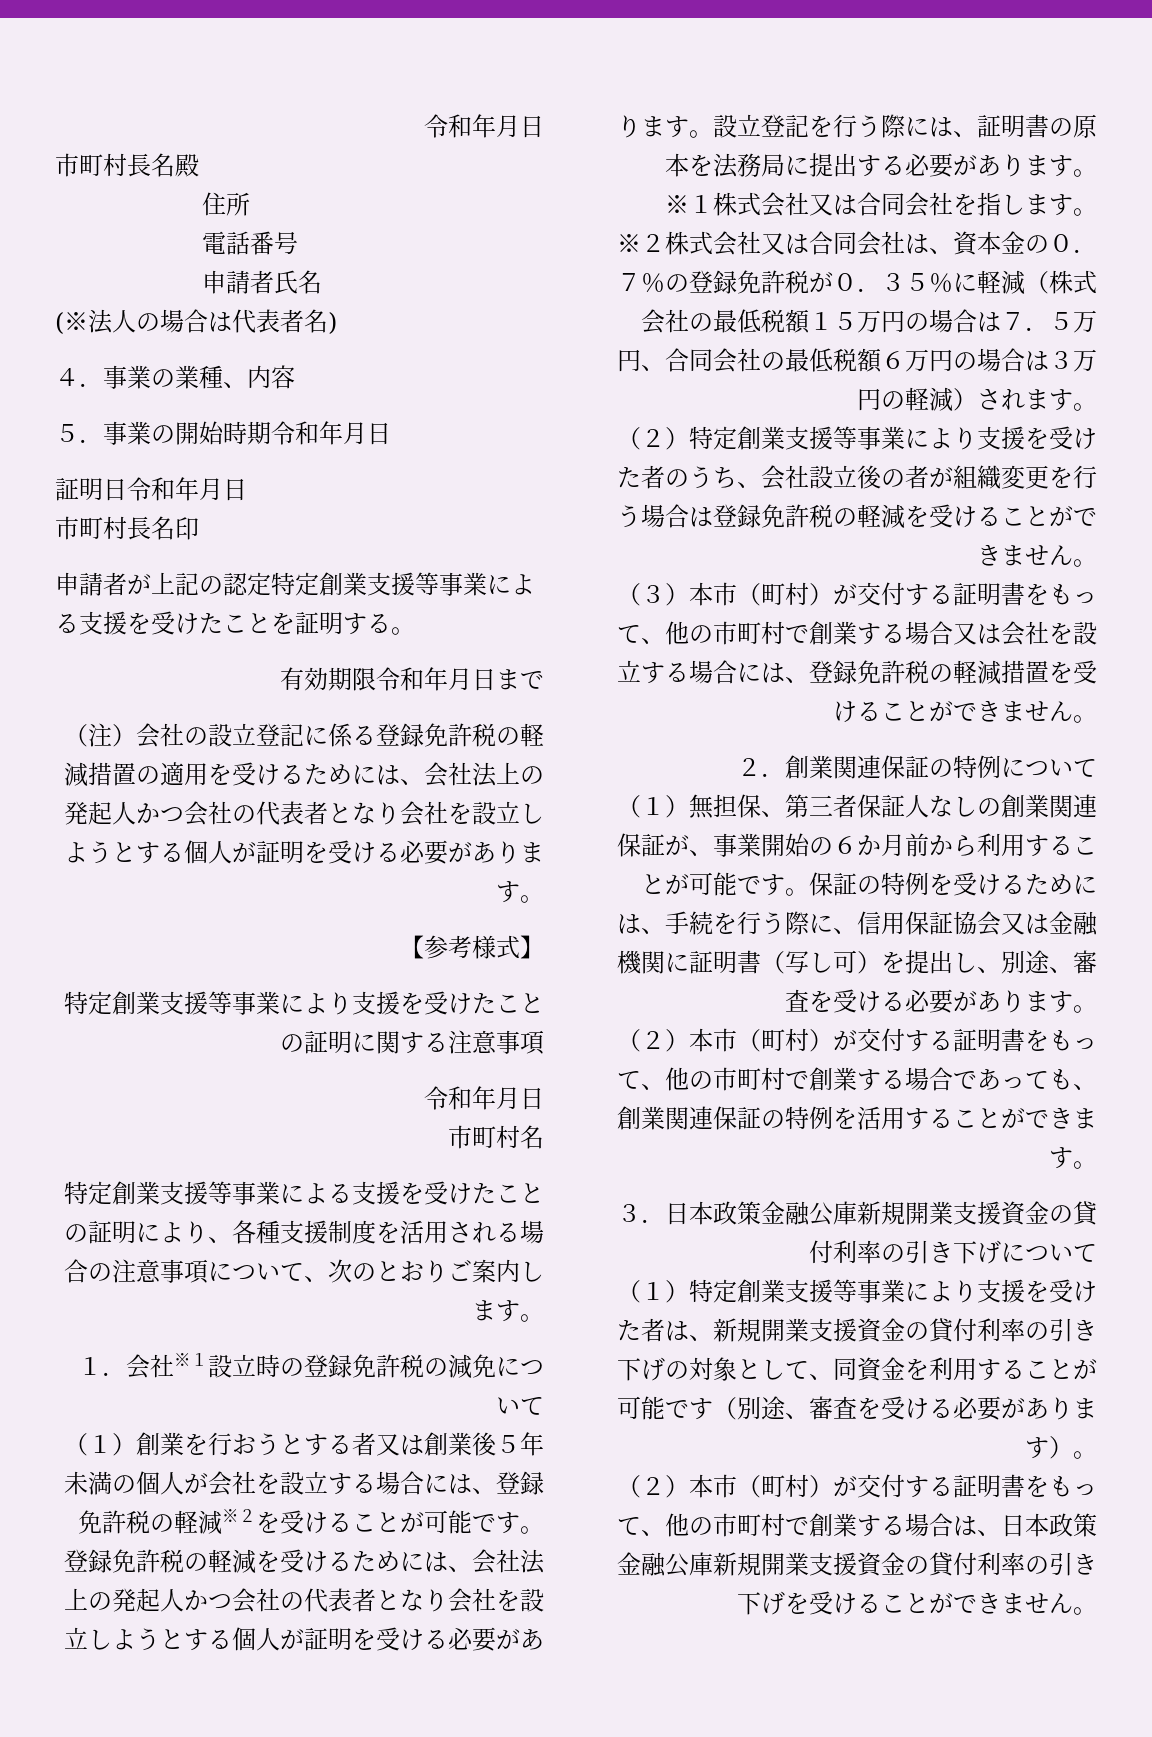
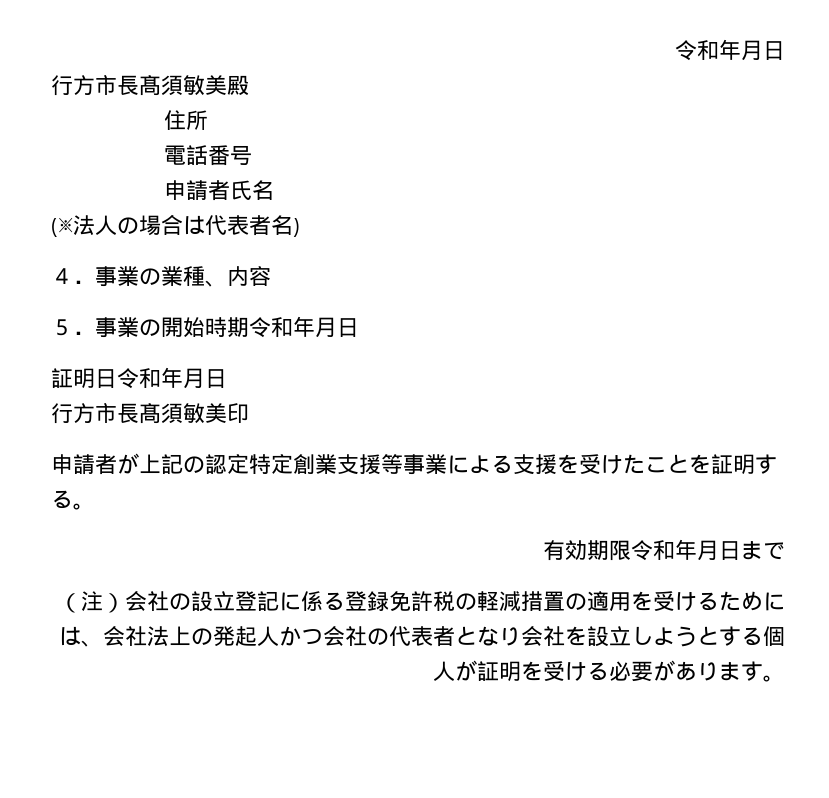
[424,114,544,138] [55,153,175,177] 令和年月日 // 市町村長名 -> [675,39,785,61] [51,75,227,96] 令和年月日 // 行方市長髙須敏美
[55,516,175,540] 市町村長名 -> [51,403,227,424] 行方市長髙須敏美
[400,935,544,959] [64,991,544,1015] [280,1030,544,1055] [424,1086,544,1110] [448,1125,544,1149] [64,1181,544,1205] [64,1220,544,1244] [64,1259,544,1284] [472,1300,544,1322] [78,1353,544,1379] [496,1397,544,1415] [64,1432,544,1456] [64,1471,544,1496] [78,1509,544,1535] [64,1549,545,1574] [64,1588,544,1613] [64,1627,544,1652] [617,114,1097,138] [665,153,1097,178] [665,192,1097,217] [617,231,1097,256] [617,270,1097,295] [641,309,1097,334] [617,348,1097,373] [857,387,1097,412] [617,426,1097,450] [617,465,1097,490] [617,504,1097,529] [977,544,1097,567] [617,582,1097,606] [617,621,1097,646] [617,660,1097,685] [833,700,1097,723] [737,755,1097,779] [617,794,1097,819] [617,833,1097,857] [641,872,1097,896] [617,911,1098,936] [617,950,1097,974] [785,989,1097,1014] [617,1028,1097,1052] [617,1067,1097,1091] [617,1106,1097,1130] [1049,1147,1097,1169] [617,1201,1099,1226] [809,1240,1097,1264] [617,1279,1097,1303] [617,1318,1097,1343] [617,1357,1097,1382] [617,1396,1097,1421] [1025,1436,1097,1459] [617,1474,1097,1498] [617,1513,1097,1537] [617,1552,1097,1577] [737,1591,1097,1615] // 【参考様式】 // 特定創業支援等事業により支援を受けたことの証明に関する注意事項 // 令和年月日 // 市町村名 // 特定創業支援等事業による支援を受けたことの証明により、各種支援制度を活用される場合の注意事項について、次のとおりご案内します。 // １．会社※１設立時の登録免許税の減免について // （１）創業を行おうとする者又は創業後５年未満の個人が会社を設立する場合には、登録免許税の軽減※２を受けることが可能です。登録免許税の軽減を受けるためには、会社法上の発起人かつ会社の代表者となり会社を設立しようとする個人が証明を受ける必要があります。設立登記を行う際には、証明書の原本を法務局に提出する必要があります。 // ※１株式会社又は合同会社を指します。 // ※２株式会社又は合同会社は、資本金の０．７％の登録免許税が０．３５％に軽減（株式会社の最低税額１５万円の場合は７．５万円、合同会社の最低税額６万円の場合は３万円の軽減）されます。 // （２）特定創業支援等事業により支援を受けた者のうち、会社設立後の者が組織変更を行う場合は登録免許税の軽減を受けることができません。 // （３）本市（町村）が交付する証明書をもって、他の市町村で創業する場合又は会社を設立する場合には、登録免許税の軽減措置を受けることができません。 // ２．創業関連保証の特例について // （１）無担保、第三者保証人なしの創業関連保証が、事業開始の６か月前から利用することが可能です。保証の特例を受けるためには、手続を行う際に、信用保証協会又は金融機関に証明書（写し可）を提出し、別途、審査を受ける必要があります。 // （２）本市（町村）が交付する証明書をもって、他の市町村で創業する場合であっても、創業関連保証の特例を活用することができます。 // ３．日本政策金融公庫新規開業支援資金の貸付利率の引き下げについて // （１）特定創業支援等事業により支援を受けた者は、新規開業支援資金の貸付利率の引き下げの対象として、同資金を利用することが可能です（別途、審査を受ける必要があります）。 // （２）本市（町村）が交付する証明書をもって、他の市町村で創業する場合は、日本政策金融公庫新規開業支援資金の貸付利率の引き下げを受けることができません。 -> (785, 678) none

